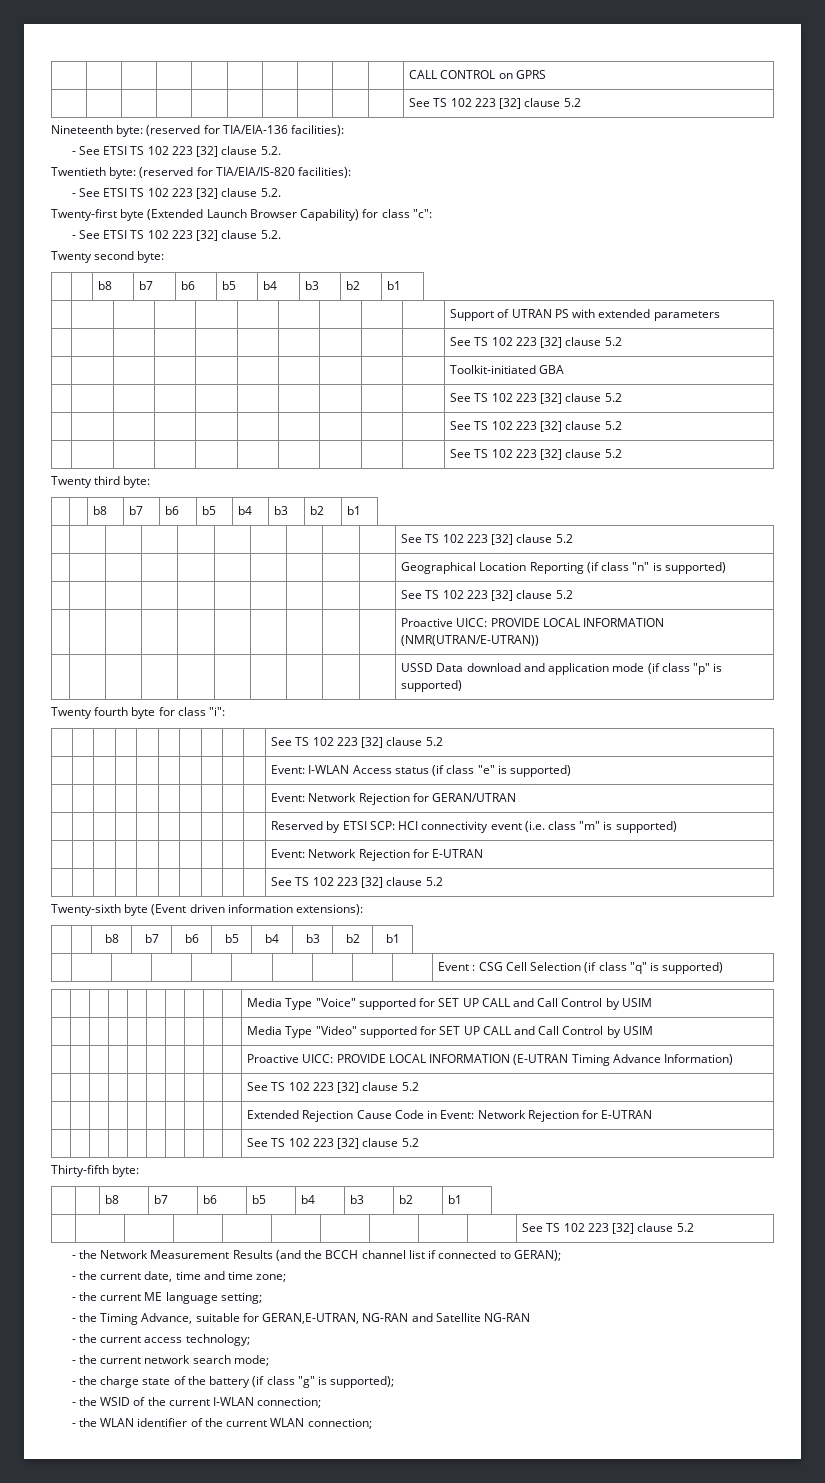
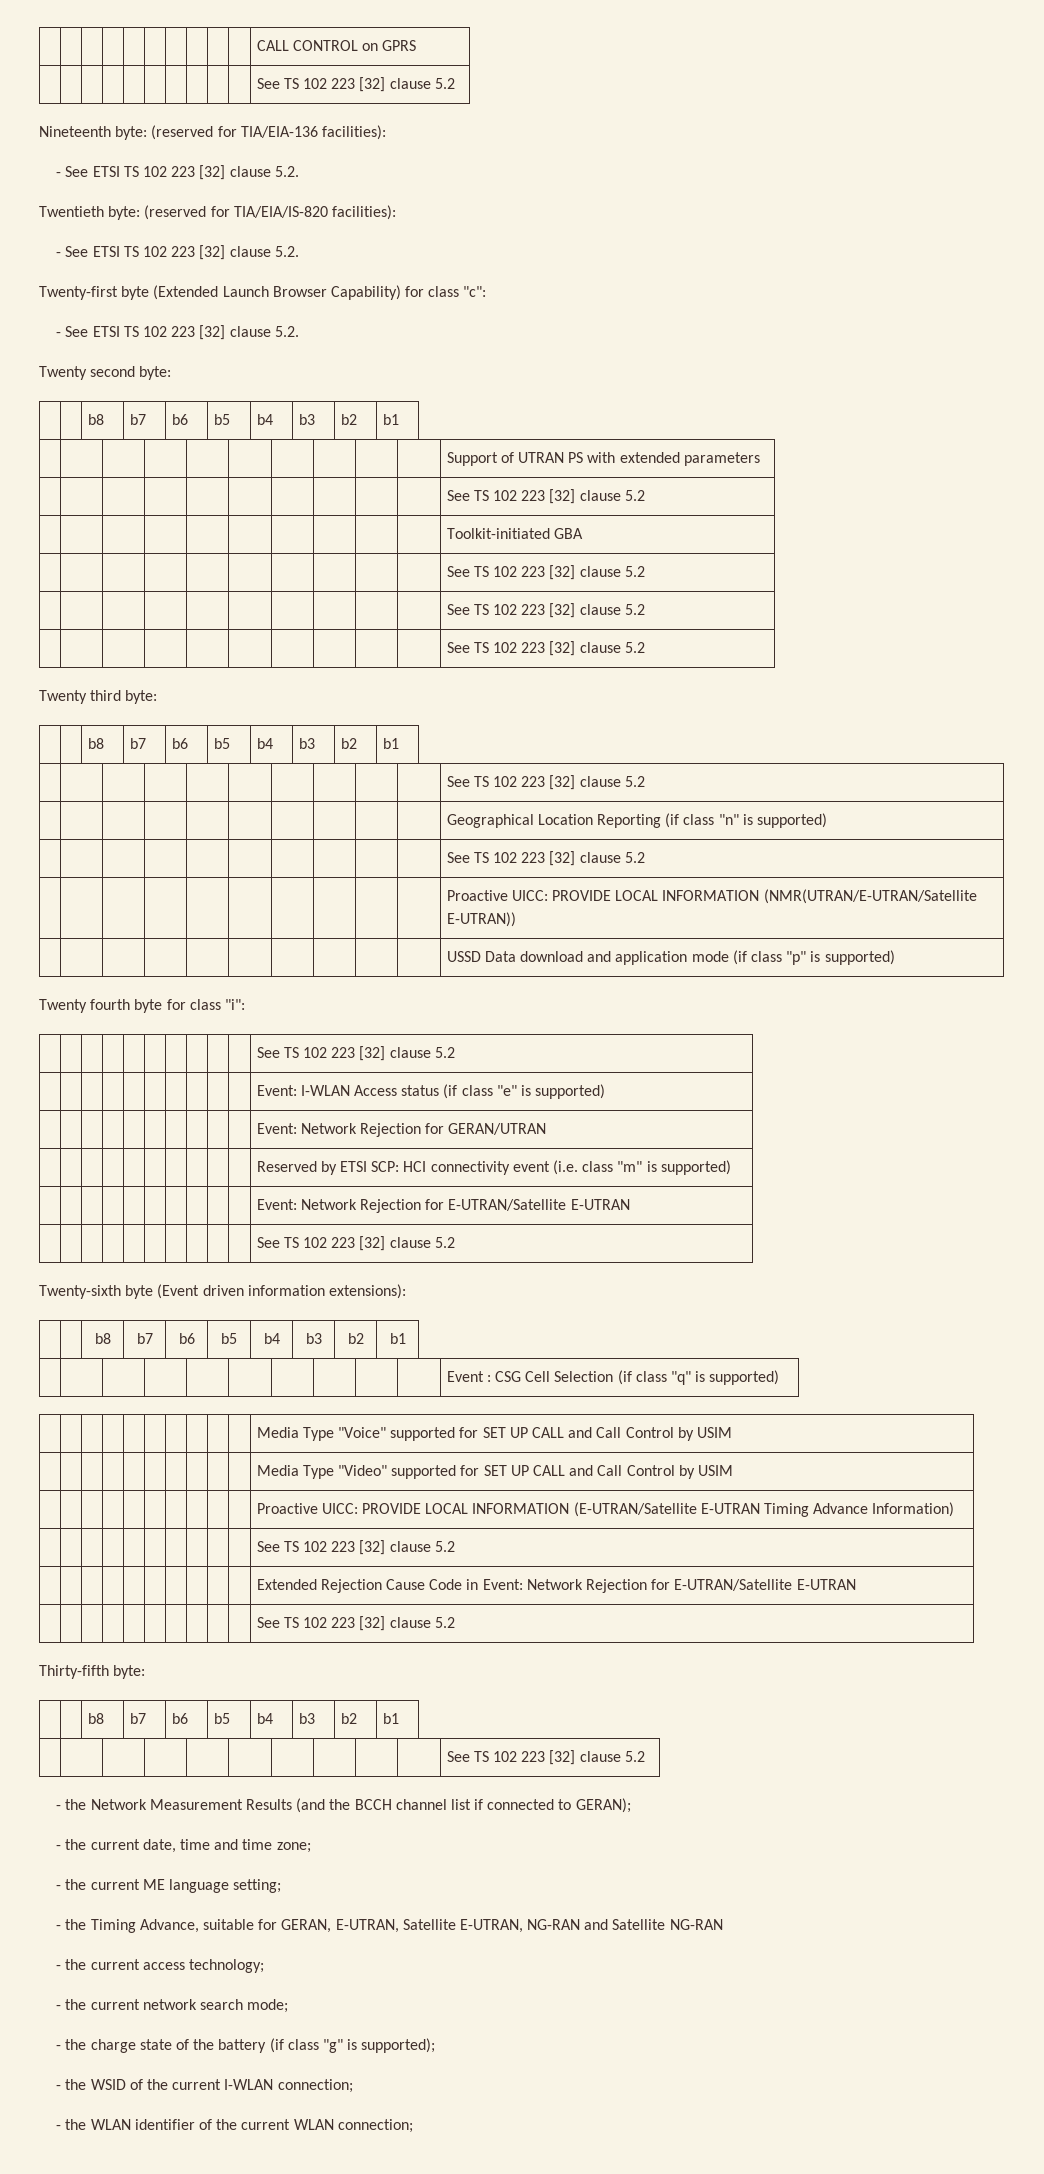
[401,635,540,646] (NMR(UTRAN/E-UTRAN)) -> [763,889,977,904] [446,912,516,927] (NMR(UTRAN/E-UTRAN/Satellite E-UTRAN))
(429, 853) none -> [448,1199,567,1211] E-UTRAN/Satellite
[513,1054,569,1065] (E-UTRAN -> [573,1502,760,1517] (E-UTRAN/Satellite E-UTRAN
(598, 1114) none -> [674,1579,793,1591] E-UTRAN/Satellite
[262,1313,360,1324] GERAN,E-UTRAN, -> [281,1919,523,1933] GERAN, E-UTRAN, Satellite E-UTRAN,

